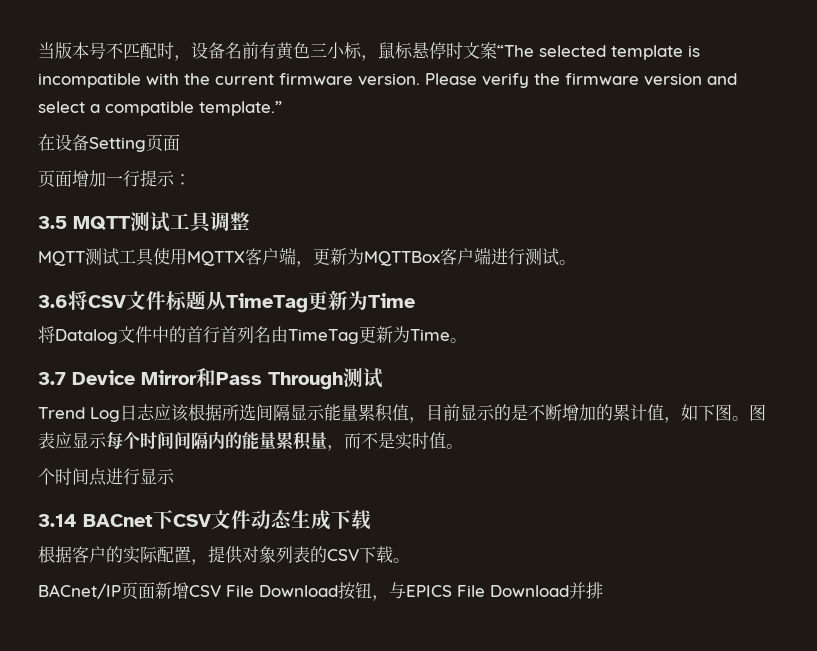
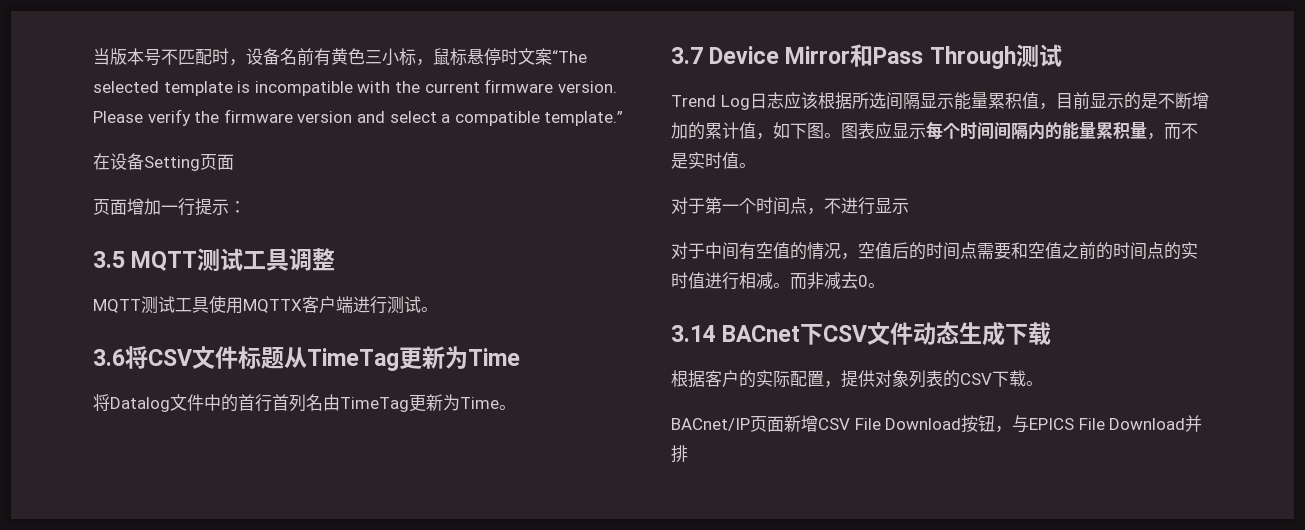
[296,247,491,267] ，更新为MQTTBox客户端 -> (353, 304) none
(463, 446) none -> [671,197,739,214] 对于第一
(107, 477) none -> [807,198,841,215] ，不
(175, 476) none -> [671,242,1198,260] [671,272,885,290] // 对于中间有空值的情况，空值后的时间点需要和空值之前的时间点的实时值进行相减。而非减去0。

